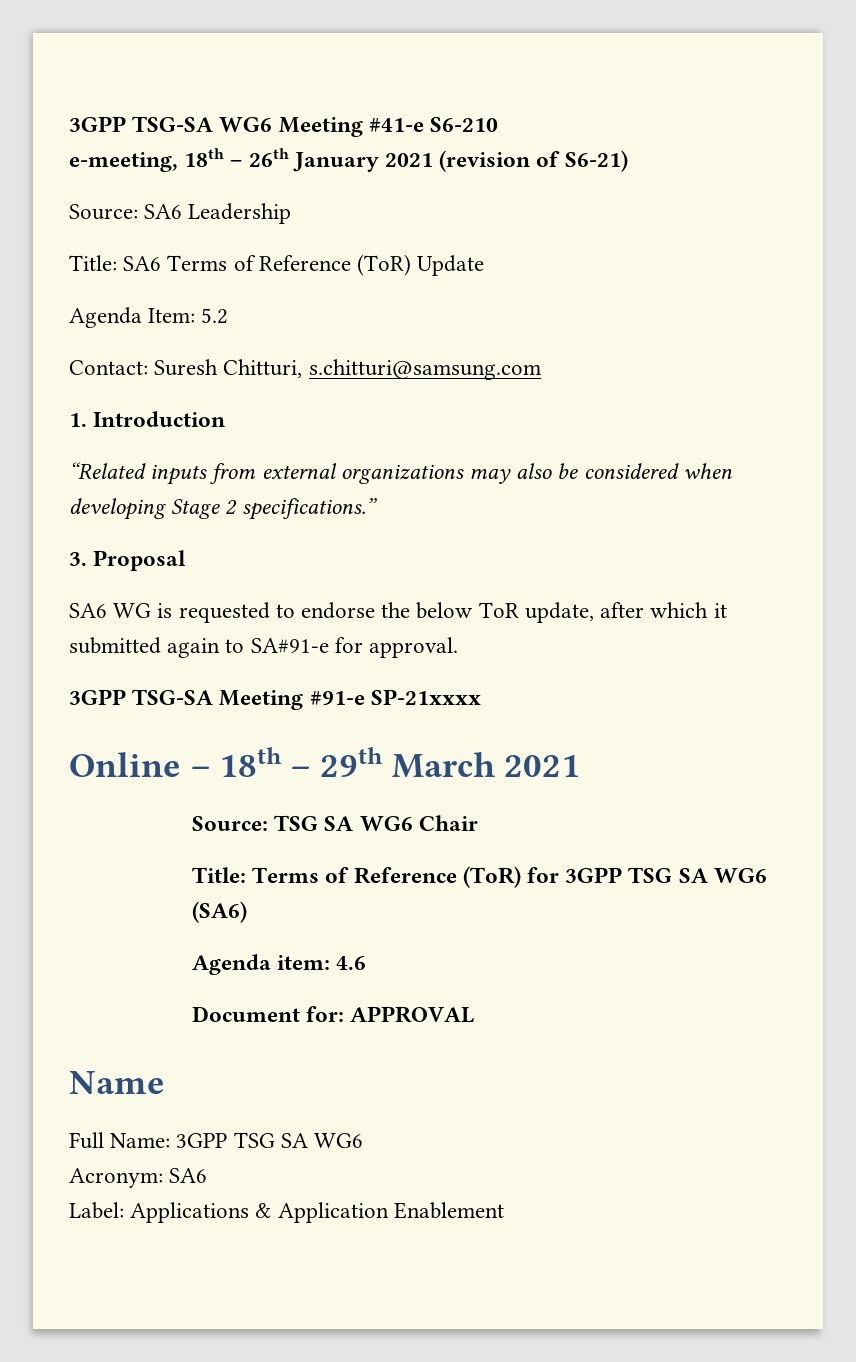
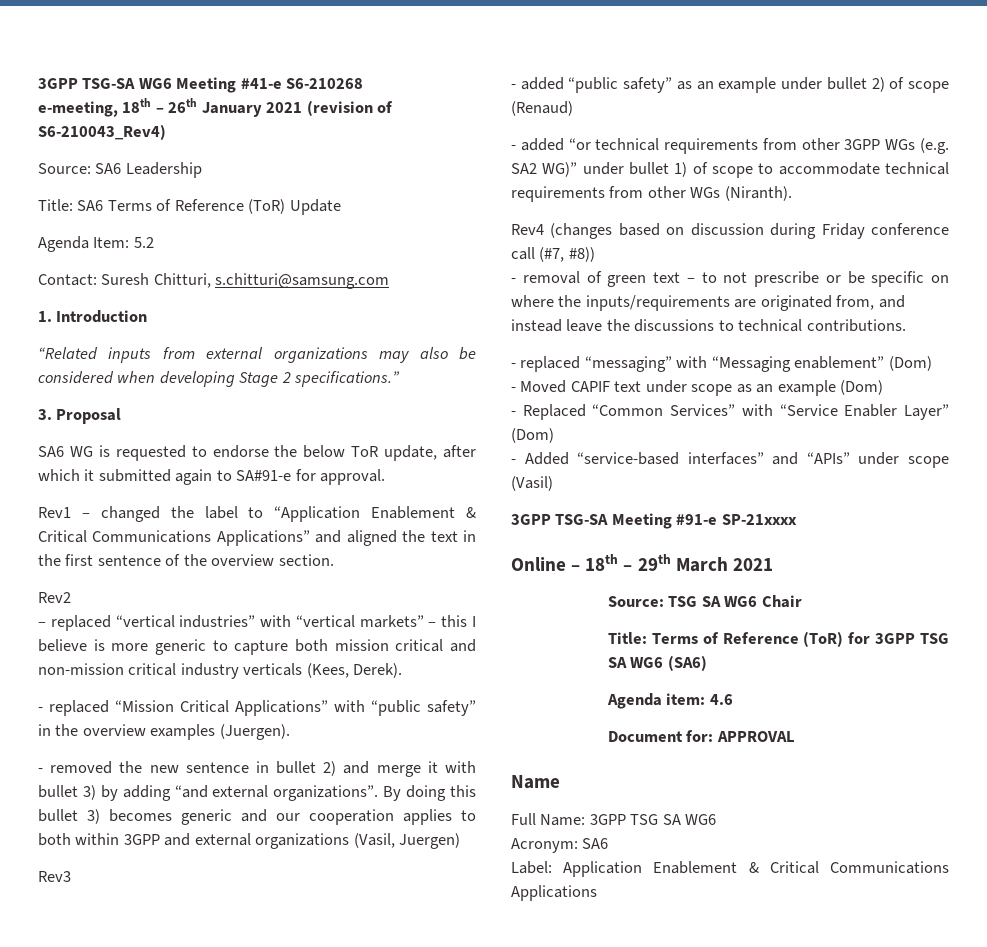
[430,117,499,132] S6-210 -> [286,78,364,89] S6-210268
[564,150,628,172] S6-21) -> [38,124,166,140] S6-210043_Rev4)
(459, 647) none -> [38,506,476,522] [38,530,477,546] [38,554,334,566] [38,592,71,603] [38,615,476,631] [38,639,477,655] [38,663,403,679] [38,700,476,716] [38,724,290,740] [38,761,477,777] [38,785,477,801] [38,809,476,825] [38,833,461,849] [38,871,71,882] [511,77,950,93] [511,101,573,116] [511,138,949,154] [511,162,949,178] [511,186,792,202] [511,223,949,239] [511,247,595,262] [511,271,949,287] [511,295,905,311] [511,319,906,332] [511,356,932,372] [511,380,884,396] [511,404,949,420] [511,428,554,443] [511,452,949,468] [511,476,553,491] // Rev1 – changed the label to “Application Enablement & Critical Communications Applications” and aligned the text in the first sentence of the overview section. // Rev2 // – replaced “vertical industries” with “vertical markets” – this I believe is more generic to capture both mission critical and non-mission critical industry verticals (Kees, Derek). // - replaced “Mission Critical Applications” with “public safety” in the overview examples (Juergen). // - removed the new sentence in bullet 2) and merge it with bullet 3) by adding “and external organizations”. By doing this bullet 3) becomes generic and our cooperation applies to both within 3GPP and external organizations (Vasil, Juergen) // Rev3 // - added “public safety” as an example under bullet 2) of scope (Renaud) // - added “or technical requirements from other 3GPP WGs (e.g. SA2 WG)” under bullet 1) of scope to accommodate technical requirements from other WGs (Niranth). // Rev4 (changes based on discussion during Friday conference call (#7, #8)) // - removal of green text – to not prescribe or be specific on where the inputs/requirements are originated from, and instead leave the discussions to technical contributions. // - replaced “messaging” with “Messaging enablement” (Dom) // - Moved CAPIF text under scope as an example (Dom) // - Replaced “Common Services” with “Service Enabler Layer” (Dom) // - Added “service-based interfaces” and “APIs” under scope (Vasil)
[130,1202,504,1223] Applications & Application Enablement -> [563,861,949,877] [511,885,597,901] Application Enablement & Critical Communications Applications

